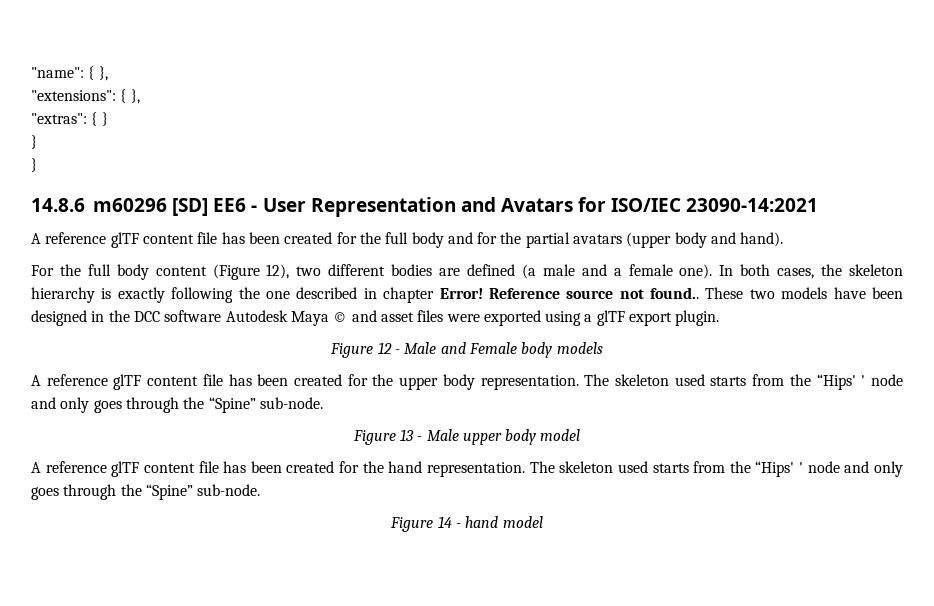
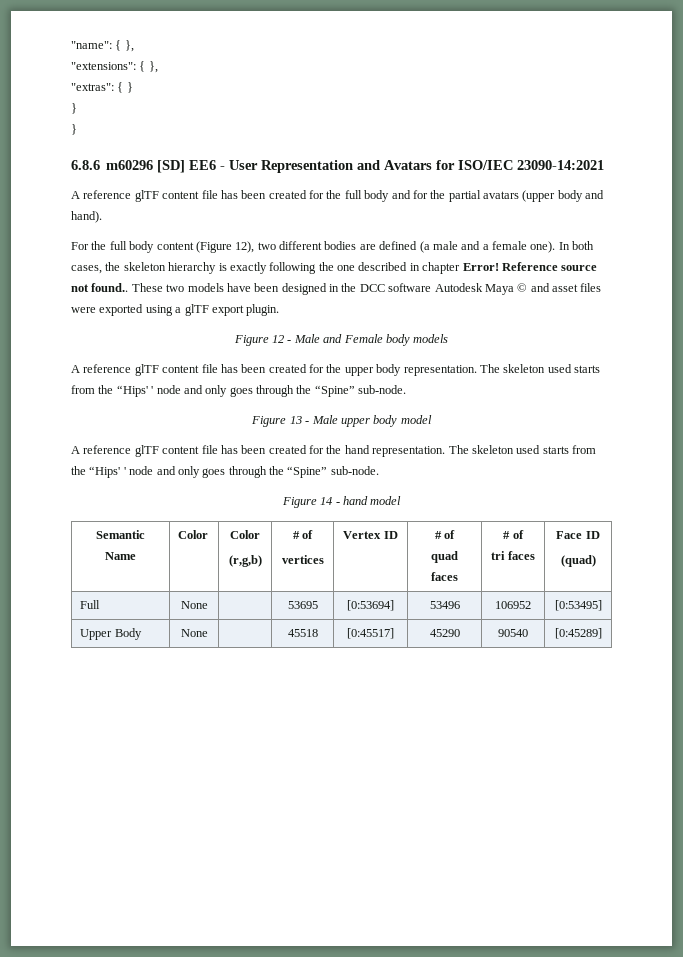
[31,198,85,212] 14.8.6 -> [71,160,100,170] 6.8.6
(543, 522) none -> [96,530,145,539] [105,552,136,560] [178,530,209,539] [230,530,260,539] [228,555,262,567] [292,530,314,539] [281,555,324,564] [343,531,398,539] [434,530,456,539] [431,551,458,563] [431,572,458,581] [503,530,524,539] [491,551,535,560] [556,531,600,539] [560,555,596,567] [80,600,101,609] [180,601,208,609] [287,601,318,609] [347,600,394,611] [429,601,460,609] [495,601,531,609] [554,600,602,611] [80,628,142,640] [180,629,208,637] [287,629,318,637] [347,628,394,639] [429,629,460,637] [498,629,528,637] [554,628,602,639] // Semantic Name | Color | Color // (r,g,b) | # of // vertices | Vertex ID | # of // quad faces | # of // tri faces | Face ID // (quad) // Full | None | | 53695 | [0:53694] | 53496 | 106952 | [0:53495] // Upper Body | None | | 45518 | [0:45517] | 45290 | 90540 | [0:45289]

